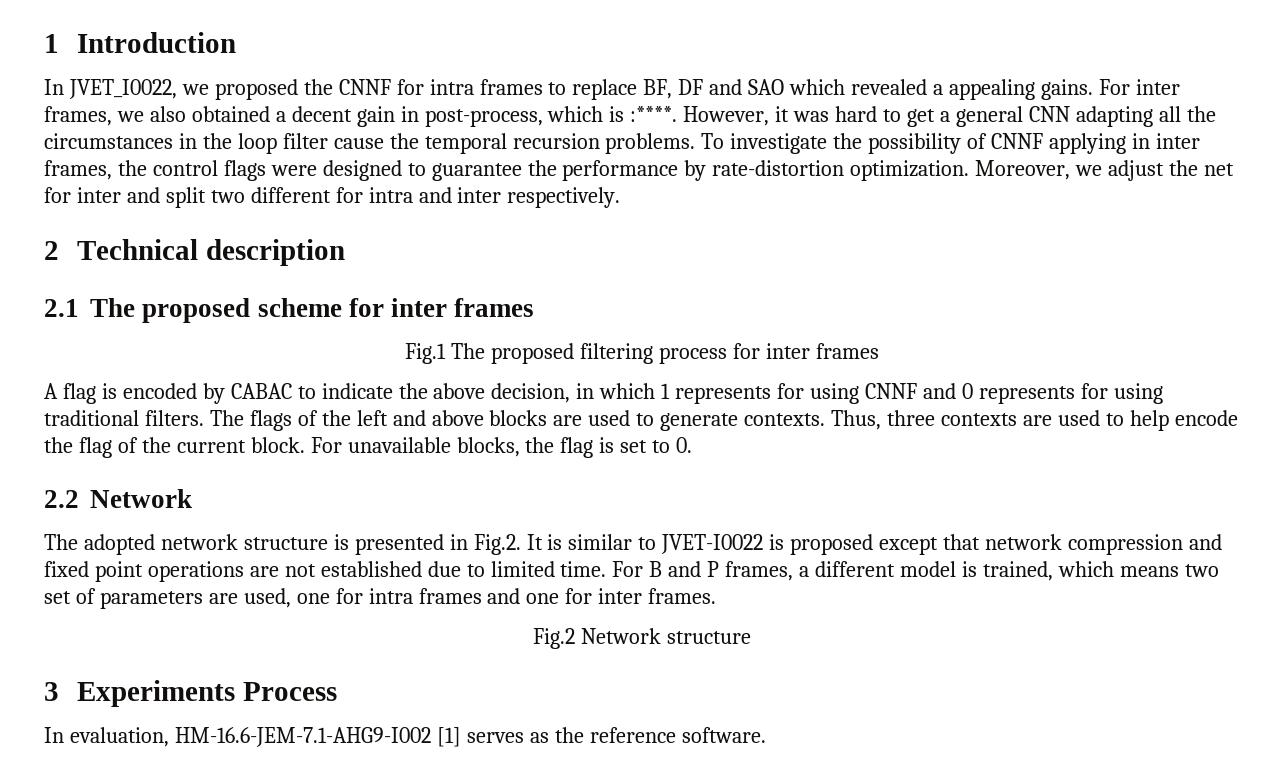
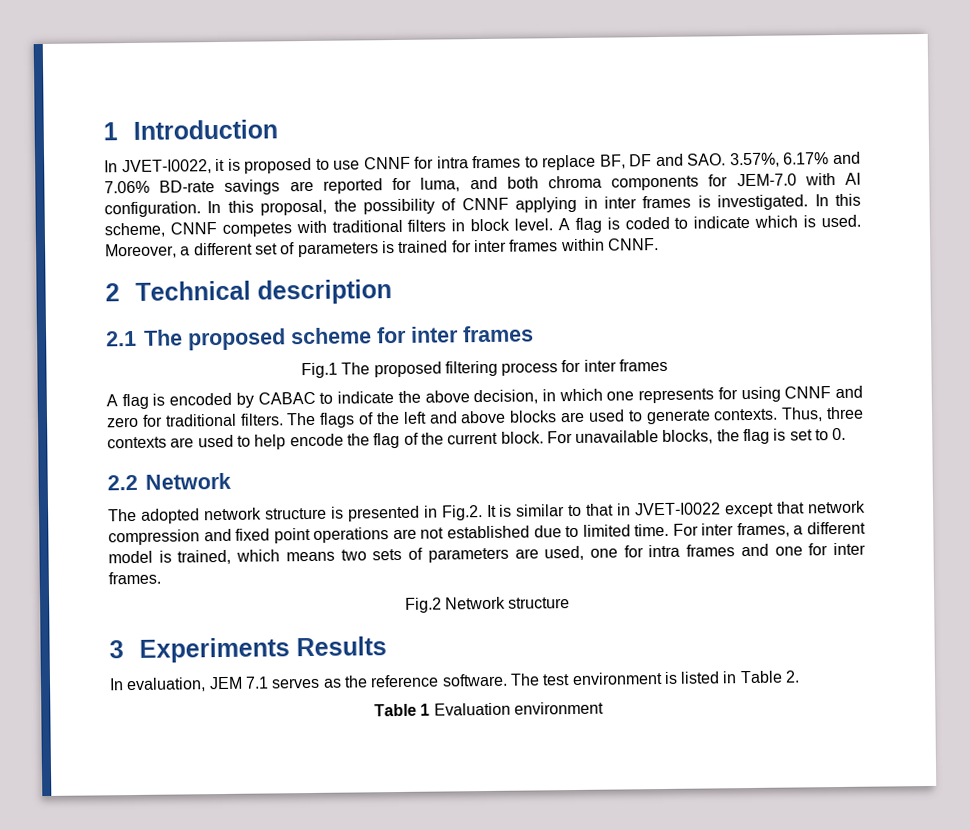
[68,79,333,100] JVET_I0022, we proposed the -> [121,157,361,175] JVET-I0022, it is proposed to use
[748,79,1180,100] [44,106,1216,127] [44,133,828,154] SAO which revealed a appealing gains. For inter frames, we also obtained a decent gain in post-process, which is :****. However, it was hard to get a general CNN adapting all the circumstances in the loop filter cause the temporal recursion problems. To investigate -> [687,151,861,168] [104,172,861,195] [104,199,328,218] SAO. 3.57%, 6.17% and 7.06% BD-rate savings are reported for luma, and both chroma components for JEM-7.0 with AI configuration. In this proposal,
[44,160,1234,181] [44,187,621,208] frames, the control flags were designed to guarantee the performance by rate-distortion optimization. Moreover, we adjust the net for inter and split two different for intra and inter respectively. -> [642,193,861,211] [104,214,861,238] [105,238,659,259] frames is investigated. In this scheme, CNNF competes with traditional filters in block level. A flag is coded to indicate which is used. Moreover, a different set of parameters is trained for inter frames within CNNF.
[661,383,671,399] 1 -> [606,391,635,401] one
[961,383,1163,404] 0 represents for using -> [107,414,163,428] zero for
[661,534,874,555] JVET-I0022 is proposed -> [586,502,722,516] that in JVET-I0022
[649,561,720,577] B and P -> [701,523,735,536] inter
[44,591,71,604] set -> [372,548,403,561] sets
[242,682,337,701] Process -> [296,636,388,657] Results
[174,727,461,747] HM-16.6-JEM-7.1-AHG9-I002 [1] -> [208,676,269,690] JEM 7.1
(766, 735) none -> [509,670,801,686] [374,701,604,717] The test environment is listed in Table 2. // Table 1 Evaluation environment

